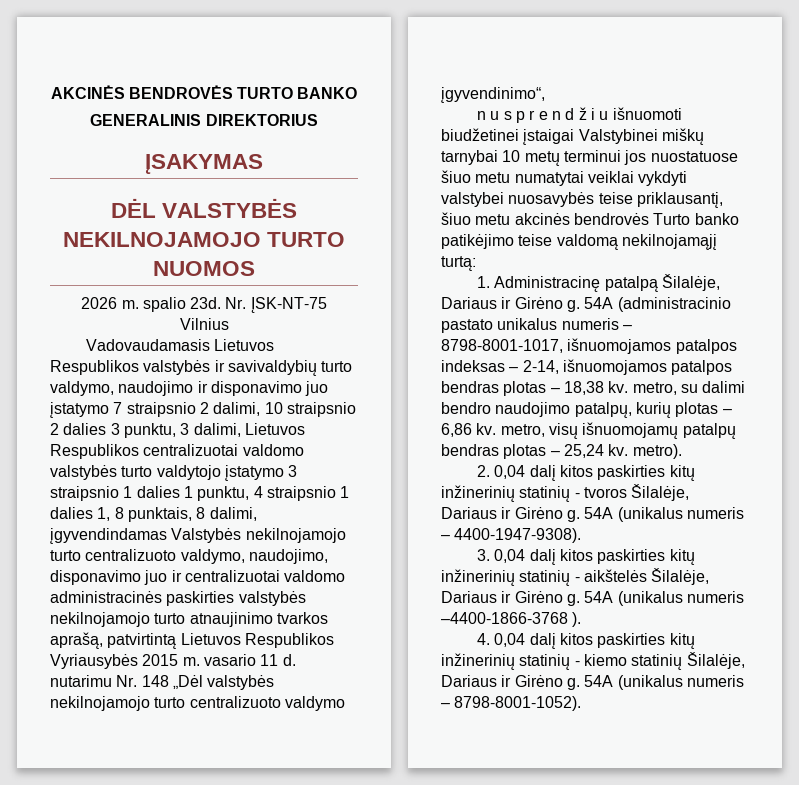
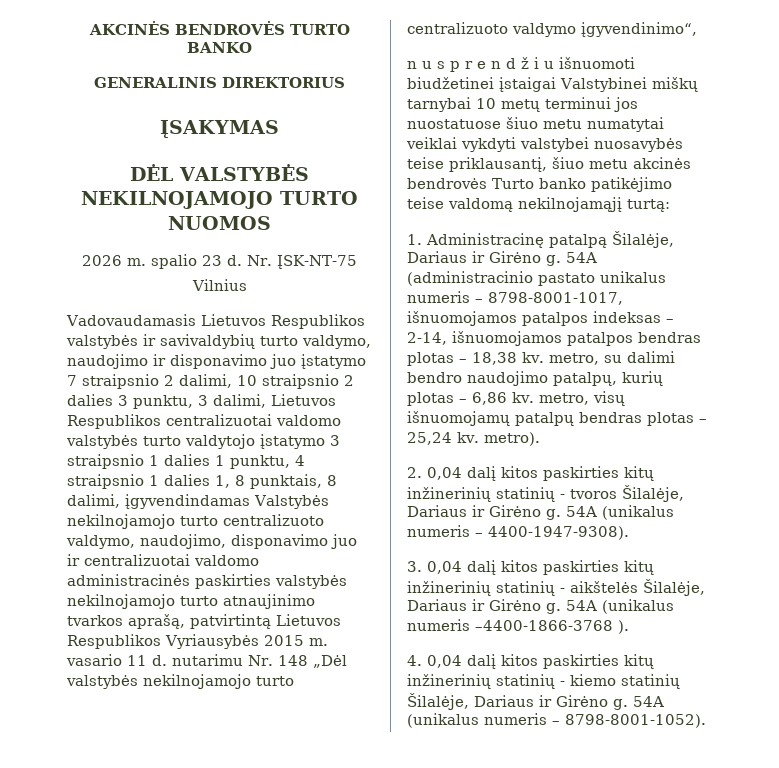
[190,297,222,309] 23d. -> [202,255,243,266] 23 d.

